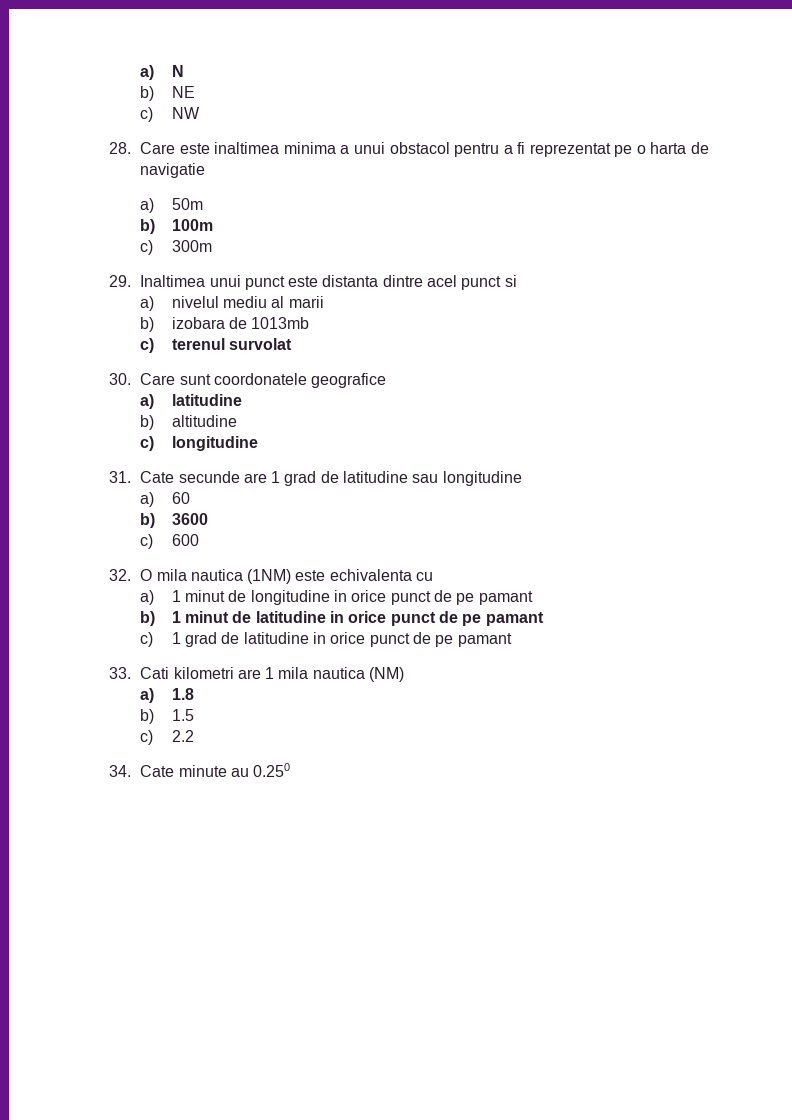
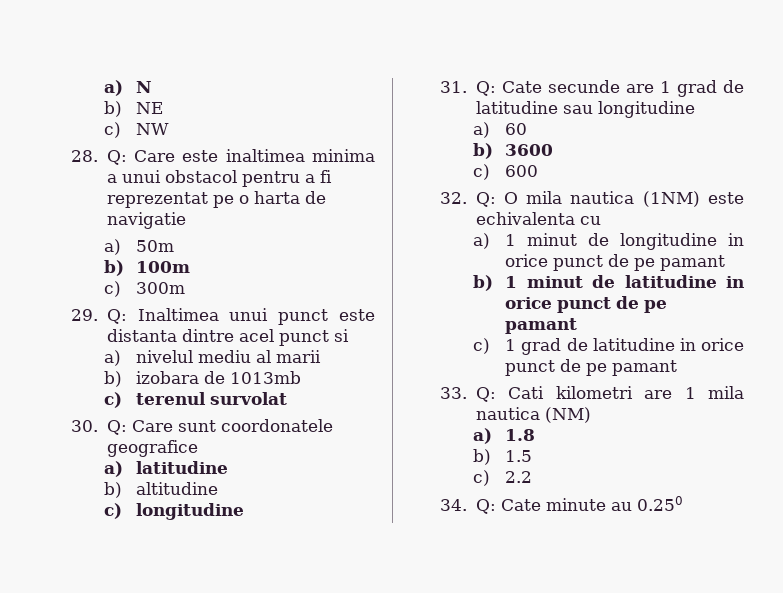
(131, 148) none -> [106,150,127,165] Q:
(131, 281) none -> [106,309,127,324] Q:
(131, 379) none -> [106,420,127,435] Q:
(131, 477) none -> [475,81,496,96] Q:
(131, 575) none -> [475,192,496,207] Q:
(131, 673) none -> [475,387,496,402] Q:
(131, 771) none -> [475,499,496,514] Q:

